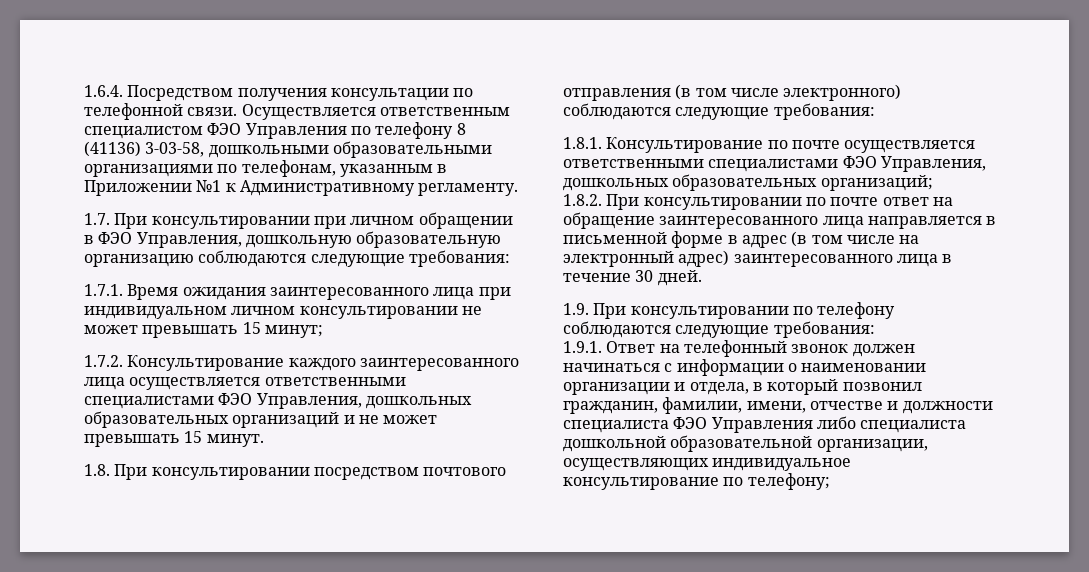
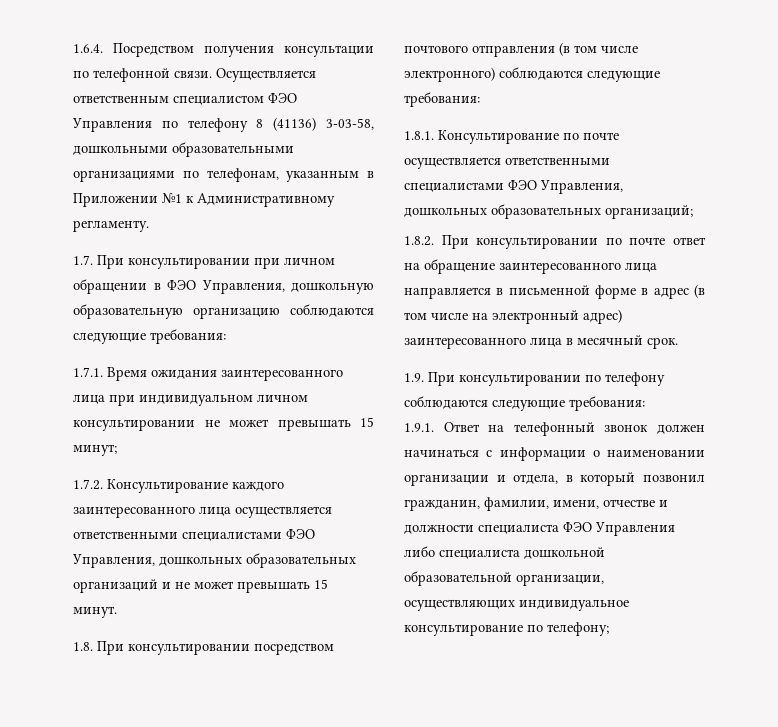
[563,270,702,286] течение 30 дней. -> [577,335,678,349] месячный срок.

